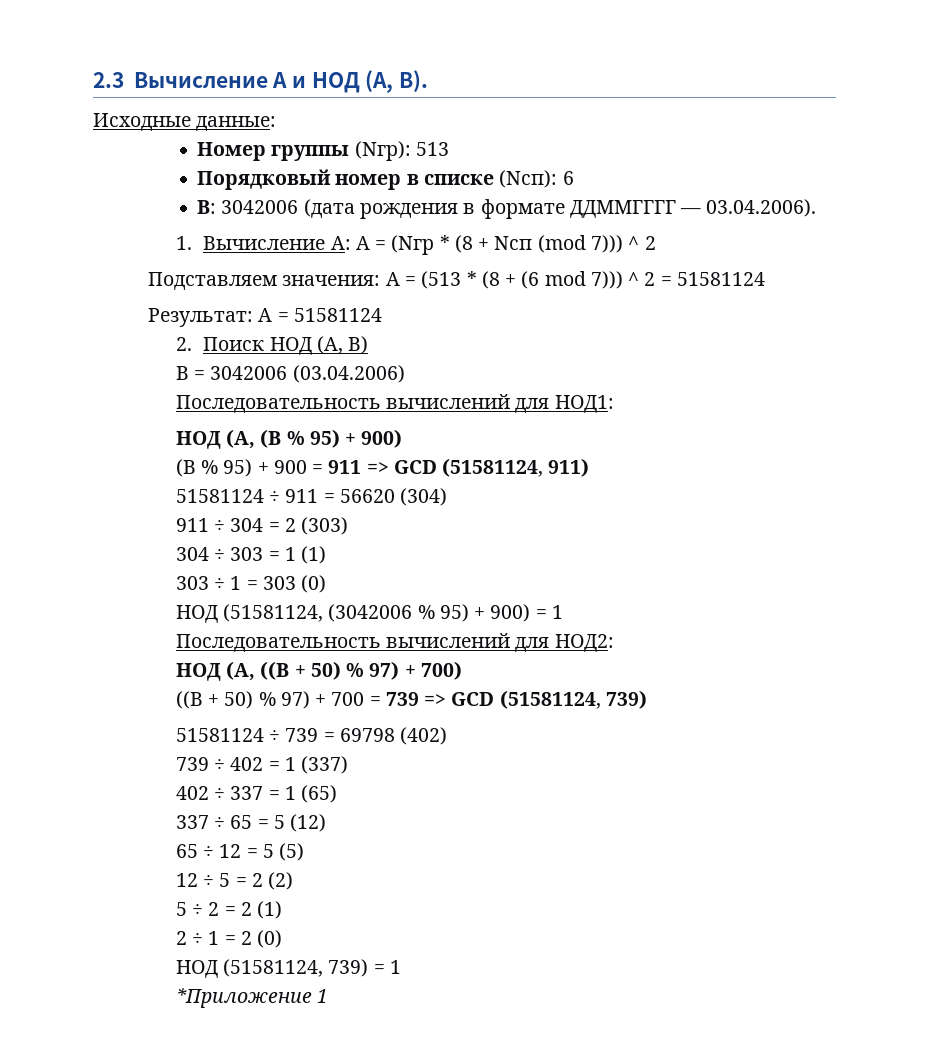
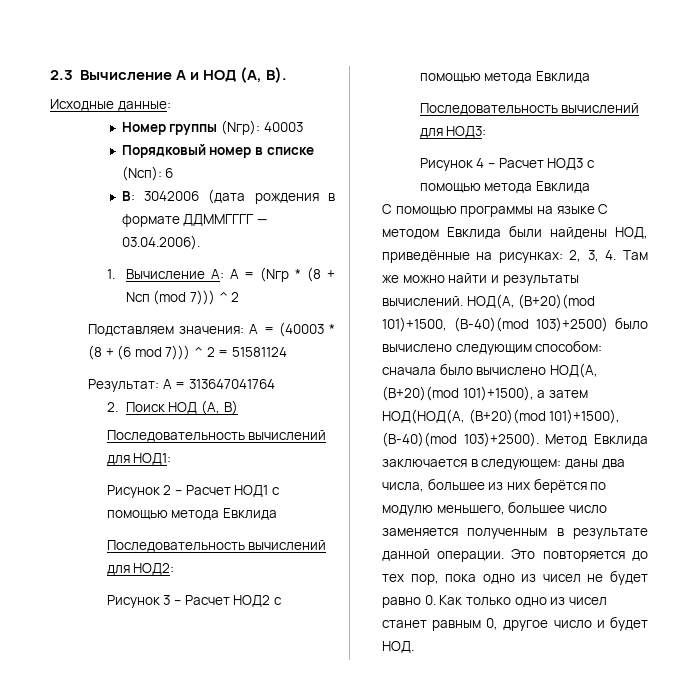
[416,142,450,156] 513 -> [263,122,303,132] 40003
[421,271,462,289] (513 -> [278,322,324,337] (40003
[293,308,382,322] 51581124 -> [188,379,275,389] 313647041764
[175,365,405,383] // B = 3042006 (03.04.2006) -> (238, 407) none
[175,429,403,449] [175,458,590,477] [175,488,448,506] [175,517,349,535] [175,546,327,564] [175,575,327,593] [175,604,563,623] [175,633,614,652] [175,661,462,681] [175,690,647,709] [175,727,448,745] [175,756,349,774] [175,785,338,803] [175,814,327,832] [175,843,305,861] [175,872,294,890] [175,901,283,919] [175,930,283,948] [175,959,401,978] [175,988,329,1008] НОД (A, (B % 95) + 900) // (B % 95) + 900 = 911 => GCD (51581124, 911) // 51581124 ÷ 911 = 56620 (304) // 911 ÷ 304 = 2 (303) // 304 ÷ 303 = 1 (1) // 303 ÷ 1 = 303 (0) // НОД (51581124, (3042006 % 95) + 900) = 1 // Последовательность вычислений для НОД2: // НОД (A, ((B + 50) % 97) + 700) // ((B + 50) % 97) + 700 = 739 => GCD (51581124, 739) // 51581124 ÷ 739 = 69798 (402) // 739 ÷ 402 = 1 (337) // 402 ÷ 337 = 1 (65) // 337 ÷ 65 = 5 (12) // 65 ÷ 12 = 5 (5) // 12 ÷ 5 = 2 (2) // 5 ÷ 2 = 2 (1) // 2 ÷ 1 = 2 (0) // НОД (51581124, 739) = 1 // *Приложение 1 -> [106,485,281,498] [106,508,278,520] [106,540,327,552] [106,563,175,575] [106,595,283,608] [419,71,591,83] [419,103,640,115] [419,126,487,138] [419,158,596,171] [419,181,591,193] [381,204,609,217] [381,225,648,239] [381,250,648,263] [381,273,579,286] [381,294,596,309] [381,317,648,332] [381,340,603,355] [381,363,598,378] [381,386,588,401] [381,409,621,424] [381,432,648,447] [381,459,625,470] [381,478,607,493] [381,501,607,516] [381,528,648,539] [381,549,648,562] [381,570,648,585] [381,595,607,608] [381,616,648,631] [381,641,414,653] Рисунок 2 – Расчет НОД1 с помощью метода Евклида // Последовательность вычислений для НОД2: // Рисунок 3 – Расчет НОД2 с помощью метода Евклида // Последовательность вычислений для НОД3: // Рисунок 4 – Расчет НОД3 с помощью метода Евклида // С помощью программы на языке C методом Евклида были найдены НОД, приведённые на рисунках: 2, 3, 4. Там же можно найти и результаты вычислений. НОД(A, (B+20)(mod 101)+1500, (B-40)(mod 103)+2500) было вычислено следующим способом: сначала было вычислено НОД(A, (B+20)(mod 101)+1500), а затем НОД(НОД(A, (B+20)(mod 101)+1500), (B-40)(mod 103)+2500). Метод Евклида заключается в следующем: даны два числа, большее из них берётся по модулю меньшего, большее число заменяется полученным в результате данной операции. Это повторяется до тех пор, пока одно из чисел не будет равно 0. Как только одно из чисел станет равным 0, другое число и будет НОД.

